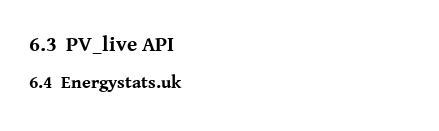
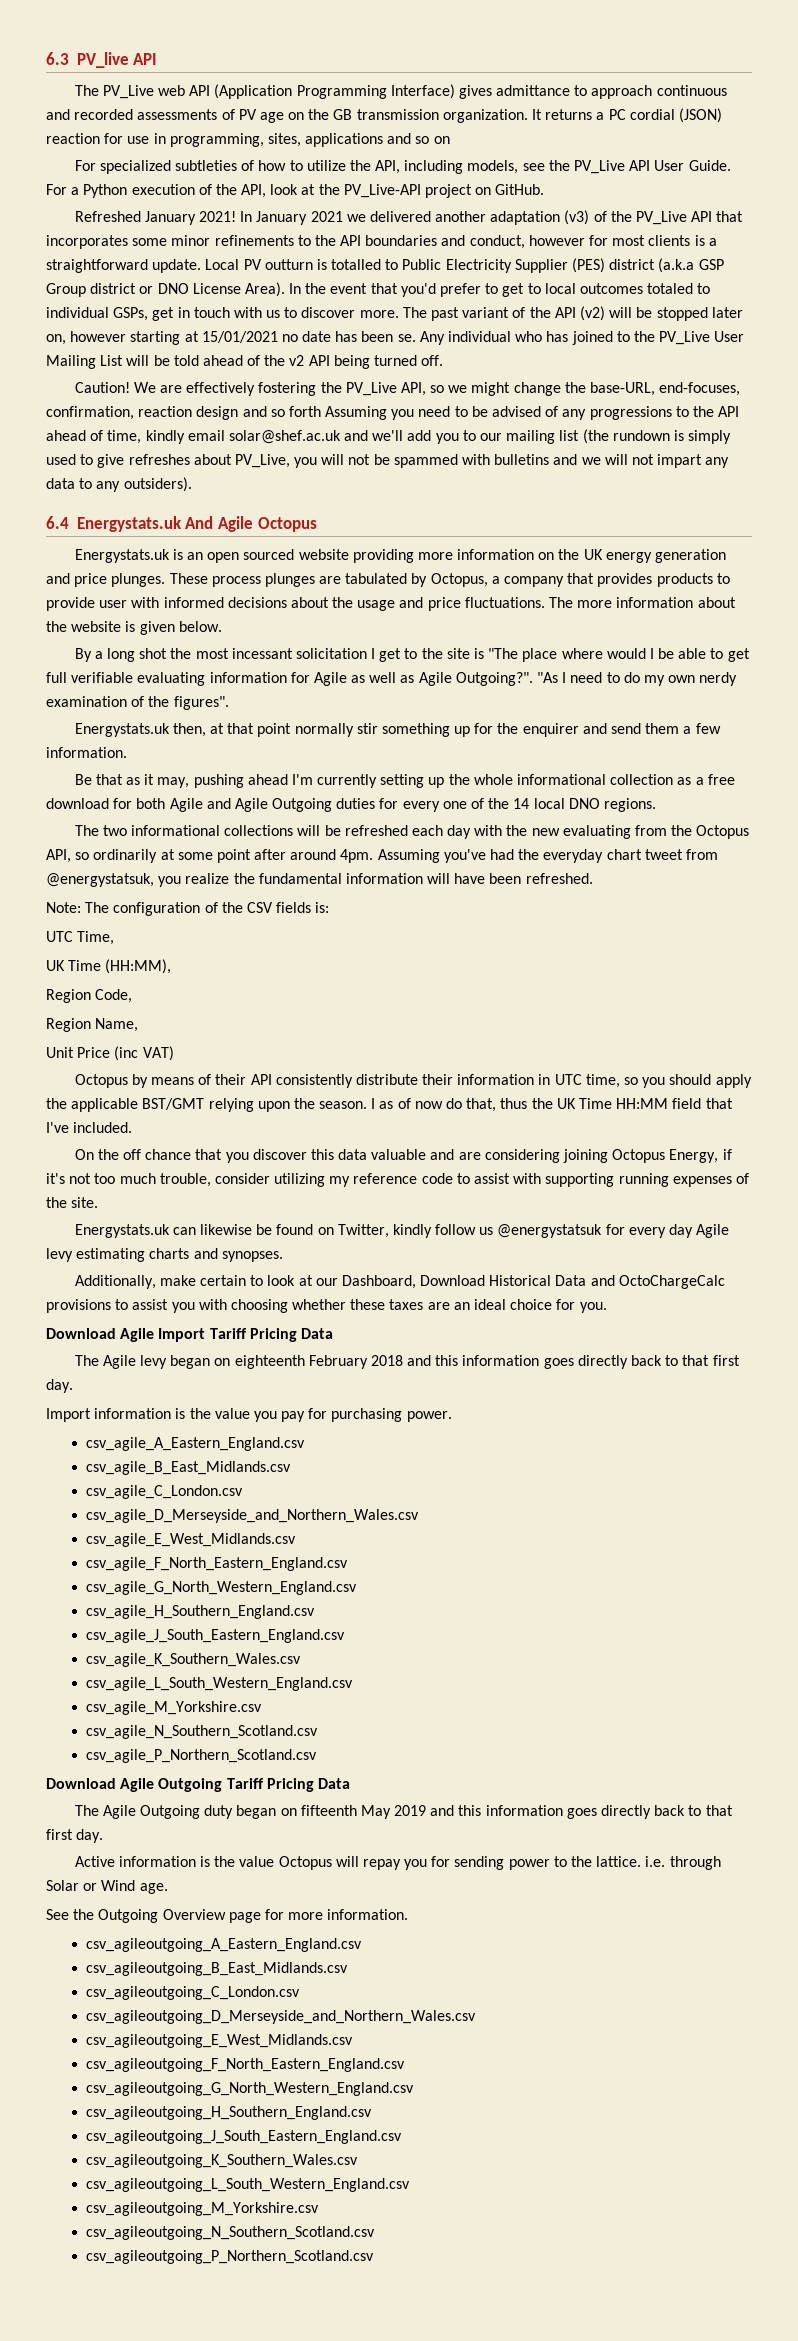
[29,74,182,92] 6.4 Energystats.uk -> [74,84,727,99] [46,108,722,123] [46,133,450,147] [74,160,731,174] [46,184,545,198] [74,210,744,225] [46,235,717,249] [46,258,724,273] [46,282,711,297] [46,306,743,321] [46,331,745,345] [46,355,444,369] [74,382,741,396] [46,406,740,420] [46,429,732,444] [46,454,730,468] [46,477,192,492] [46,516,317,532] [74,549,727,563] [46,573,730,587] [46,597,736,611] [46,621,222,635] [74,648,750,662] [46,672,738,686] [46,696,229,710] [74,723,721,737] [46,747,127,758] [74,774,735,788] [46,798,656,812] [74,825,750,839] [46,849,718,863] [46,873,593,887] [46,902,330,916] [46,931,115,945] [46,959,172,974] [46,989,133,1003] [46,1018,139,1032] [46,1046,174,1061] [74,1074,752,1088] [46,1098,733,1112] [46,1122,133,1133] [74,1149,732,1163] [46,1173,749,1187] [46,1197,99,1208] [74,1224,730,1238] [46,1248,283,1262] [74,1275,725,1289] [46,1299,607,1313] [46,1328,333,1342] [74,1355,740,1369] [46,1379,73,1393] [46,1408,452,1422] [85,1437,305,1451] [85,1461,291,1475] [85,1485,243,1499] [85,1509,419,1523] [85,1533,296,1547] [85,1557,348,1571] [85,1581,357,1595] [85,1605,315,1619] [85,1629,345,1643] [85,1653,301,1667] [85,1677,353,1691] [85,1701,262,1715] [85,1725,318,1739] [85,1749,317,1763] [46,1778,350,1792] [74,1805,733,1819] [46,1829,104,1843] [74,1856,721,1870] [46,1880,168,1894] [46,1909,409,1923] [85,1938,362,1952] [85,1962,348,1976] [85,1986,300,2000] [85,2010,476,2024] [85,2034,353,2048] [85,2058,405,2072] [85,2082,414,2096] [85,2106,372,2120] [85,2130,402,2144] [85,2154,358,2168] [85,2178,410,2192] [85,2202,319,2216] [85,2226,375,2240] [85,2250,374,2264] The PV_Live web API (Application Programming Interface) gives admittance to approach continuous and recorded assessments of PV age on the GB transmission organization. It returns a PC cordial (JSON) reaction for use in programming, sites, applications and so on // For specialized subtleties of how to utilize the API, including models, see the PV_Live API User Guide. For a Python execution of the API, look at the PV_Live-API project on GitHub. // Refreshed January 2021! In January 2021 we delivered another adaptation (v3) of the PV_Live API that incorporates some minor refinements to the API boundaries and conduct, however for most clients is a straightforward update. Local PV outturn is totalled to Public Electricity Supplier (PES) district (a.k.a GSP Group district or DNO License Area). In the event that you'd prefer to get to local outcomes totaled to individual GSPs, get in touch with us to discover more. The past variant of the API (v2) will be stopped later on, however starting at 15/01/2021 no date has been se. Any individual who has joined to the PV_Live User Mailing List will be told ahead of the v2 API being turned off. // Caution! We are effectively fostering the PV_Live API, so we might change the base-URL, end-focuses, confirmation, reaction design and so forth Assuming you need to be advised of any progressions to the API ahead of time, kindly email solar@shef.ac.uk and we'll add you to our mailing list (the rundown is simply used to give refreshes about PV_Live, you will not be spammed with bulletins and we will not impart any data to any outsiders). // 6.4 Energystats.uk And Agile Octopus // Energystats.uk is an open sourced website providing more information on the UK energy generation and price plunges. These process plunges are tabulated by Octopus, a company that provides products to provide user with informed decisions about the usage and price fluctuations. The more information about the website is given below. // By a long shot the most incessant solicitation I get to the site is "The place where would I be able to get full verifiable evaluating information for Agile as well as Agile Outgoing?". "As I need to do my own nerdy examination of the figures". // Energystats.uk then, at that point normally stir something up for the enquirer and send them a few information. // Be that as it may, pushing ahead I'm currently setting up the whole informational collection as a free download for both Agile and Agile Outgoing duties for every one of the 14 local DNO regions. // The two informational collections will be refreshed each day with the new evaluating from the Octopus API, so ordinarily at some point after around 4pm. Assuming you've had the everyday chart tweet from @energystatsuk, you realize the fundamental information will have been refreshed. // Note: The configuration of the CSV fields is: // UTC Time, // UK Time (HH:MM), // Region Code, // Region Name, // Unit Price (inc VAT) // Octopus by means of their API consistently distribute their information in UTC time, so you should apply the applicable BST/GMT relying upon the season. I as of now do that, thus the UK Time HH:MM field that I've included. // On the off chance that you discover this data valuable and are considering joining Octopus Energy, if it's not too much trouble, consider utilizing my reference code to assist with supporting running expenses of the site. // Energystats.uk can likewise be found on Twitter, kindly follow us @energystatsuk for every day Agile levy estimating charts and synopses. // Additionally, make certain to look at our Dashboard, Download Historical Data and OctoChargeCalc provisions to assist you with choosing whether these taxes are an ideal choice for you. // Download Agile Import Tariff Pricing Data // The Agile levy began on eighteenth February 2018 and this information goes directly back to that first day. // Import information is the value you pay for purchasing power. // csv_agile_A_Eastern_England.csv // csv_agile_B_East_Midlands.csv // csv_agile_C_London.csv // csv_agile_D_Merseyside_and_Northern_Wales.csv // csv_agile_E_West_Midlands.csv // csv_agile_F_North_Eastern_England.csv // csv_agile_G_North_Western_England.csv // csv_agile_H_Southern_England.csv // csv_agile_J_South_Eastern_England.csv // csv_agile_K_Southern_Wales.csv // csv_agile_L_South_Western_England.csv // csv_agile_M_Yorkshire.csv // csv_agile_N_Southern_Scotland.csv // csv_agile_P_Northern_Scotland.csv // Download Agile Outgoing Tariff Pricing Data // The Agile Outgoing duty began on fifteenth May 2019 and this information goes directly back to that first day. // Active information is the value Octopus will repay you for sending power to the lattice. i.e. through Solar or Wind age. // See the Outgoing Overview page for more information. // csv_agileoutgoing_A_Eastern_England.csv // csv_agileoutgoing_B_East_Midlands.csv // csv_agileoutgoing_C_London.csv // csv_agileoutgoing_D_Merseyside_and_Northern_Wales.csv // csv_agileoutgoing_E_West_Midlands.csv // csv_agileoutgoing_F_North_Eastern_England.csv // csv_agileoutgoing_G_North_Western_England.csv // csv_agileoutgoing_H_Southern_England.csv // csv_agileoutgoing_J_South_Eastern_England.csv // csv_agileoutgoing_K_Southern_Wales.csv // csv_agileoutgoing_L_South_Western_England.csv // csv_agileoutgoing_M_Yorkshire.csv // csv_agileoutgoing_N_Southern_Scotland.csv // csv_agileoutgoing_P_Northern_Scotland.csv

